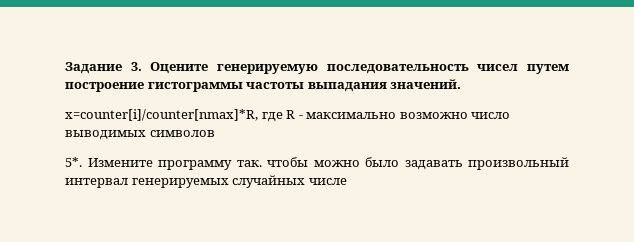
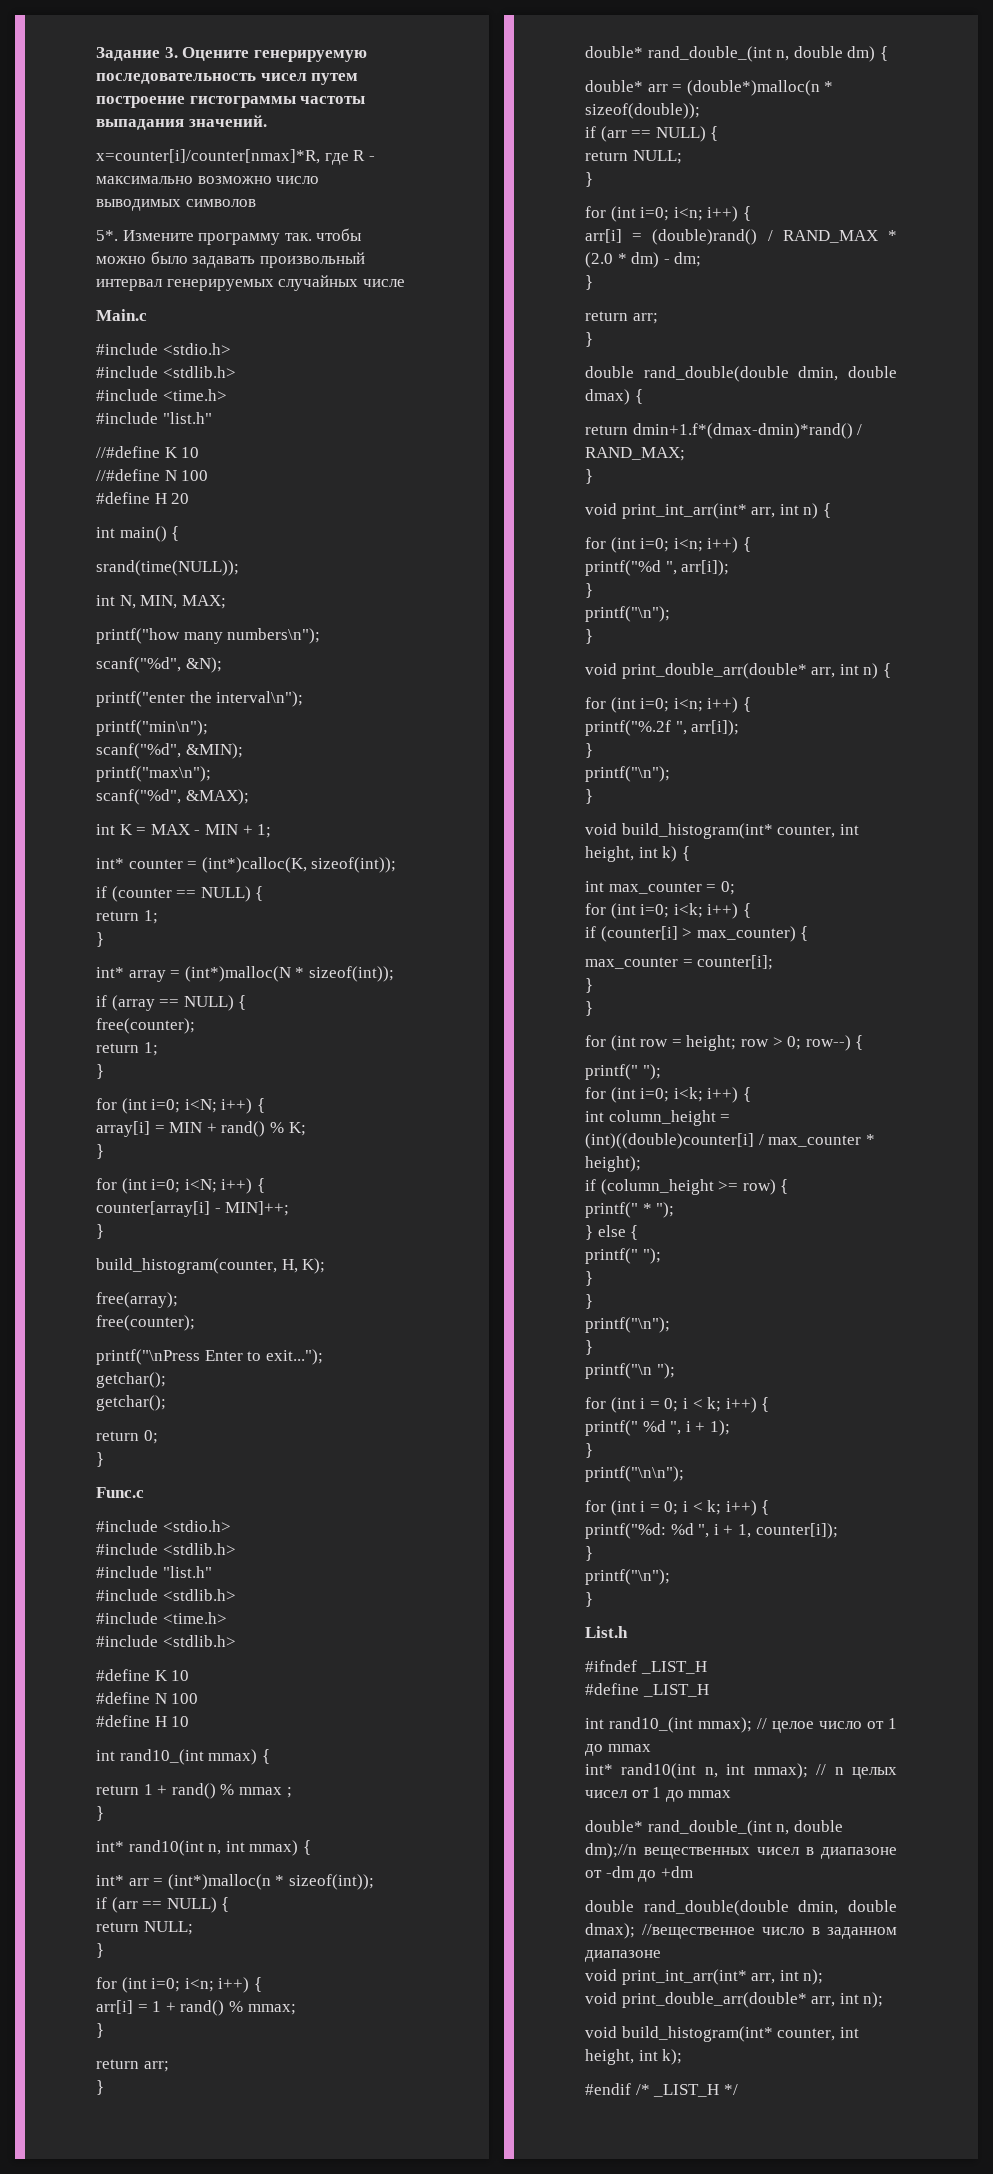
(347, 181) none -> [96,309,147,321] [96,343,231,355] [96,366,236,378] [96,389,227,401] [96,412,212,424] [96,446,200,458] [96,469,209,481] [96,492,190,504] [96,526,180,542] [96,560,239,576] [96,595,226,609] [96,628,321,644] [96,657,222,673] [96,691,304,707] [96,720,208,736] [96,743,243,759] [96,766,211,782] [96,789,249,805] [96,824,272,838] [96,857,397,873] [96,886,264,902] [96,910,158,924] [96,932,104,947] [96,966,394,982] [96,995,247,1011] [96,1018,195,1034] [96,1042,158,1056] [96,1064,104,1079] [96,1098,265,1114] [96,1121,306,1137] [96,1144,104,1159] [96,1178,265,1194] [96,1201,290,1217] [96,1224,104,1239] [96,1258,326,1274] [96,1292,178,1308] [96,1315,195,1331] [96,1349,323,1365] [96,1372,166,1388] [96,1395,166,1411] [96,1430,158,1444] [96,1452,104,1467] [96,1487,144,1498] [96,1520,231,1532] [96,1543,236,1555] [96,1566,212,1578] [96,1589,236,1601] [96,1612,227,1624] [96,1635,236,1647] [96,1669,190,1681] [96,1692,199,1704] [96,1715,190,1727] [96,1749,270,1765] [96,1783,292,1799] [96,1806,104,1821] [96,1840,311,1856] [96,1874,374,1890] [96,1897,230,1913] [96,1921,193,1935] [96,1943,104,1958] [96,1977,262,1993] [96,2000,296,2016] [96,2023,104,2038] [96,2059,169,2072] [96,2080,104,2095] [585,46,888,62] [585,80,834,96] [585,103,700,119] [585,126,719,142] [585,150,682,164] [585,172,593,187] [585,206,751,222] [585,229,897,245] [585,252,702,268] [585,275,593,290] [585,311,658,324] [585,332,593,347] [585,366,897,382] [585,389,643,405] [585,423,863,439] [585,447,685,461] [585,469,593,484] [585,503,831,519] [585,537,751,553] [585,560,730,576] [585,583,593,598] [585,606,670,622] [585,629,593,644] [585,663,891,679] [585,697,751,713] [585,720,740,736] [585,743,593,758] [585,766,670,782] [585,789,593,804] [585,823,859,839] [585,846,690,862] [585,881,735,895] [585,903,751,919] [585,926,809,942] [585,955,774,970] [585,978,593,993] [585,1001,593,1016] [585,1035,864,1051] [585,1064,661,1080] [585,1087,751,1103] [585,1110,731,1126] [585,1133,875,1149] [585,1156,641,1172] [585,1179,789,1195] [585,1202,675,1218] [585,1225,639,1240] [585,1248,661,1264] [585,1271,593,1286] [585,1294,593,1309] [585,1317,670,1333] [585,1340,593,1355] [585,1363,675,1379] [585,1397,770,1413] [585,1420,730,1436] [585,1443,593,1458] [585,1466,684,1482] [585,1500,770,1516] [585,1523,838,1539] [585,1546,593,1561] [585,1569,670,1585] [585,1592,593,1607] [585,1626,628,1638] [585,1660,707,1674] [585,1683,709,1697] [585,1717,897,1733] [585,1744,651,1756] [585,1763,897,1779] [585,1787,732,1802] [585,1820,843,1836] [585,1843,897,1859] [585,1866,693,1882] [585,1900,897,1916] [585,1923,897,1939] [585,1950,661,1962] [585,1969,824,1985] [585,1992,884,2008] [585,2026,859,2042] [585,2049,683,2065] [585,2083,738,2097] // Main.c // #include <stdio.h> // #include <stdlib.h> // #include <time.h> // #include "list.h" // //#define K 10 // //#define N 100 // #define H 20 // int main() { // srand(time(NULL)); // int N, MIN, MAX; // printf("how many numbers\n"); // scanf("%d", &N); // printf("enter the interval\n"); // printf("min\n"); // scanf("%d", &MIN); // printf("max\n"); // scanf("%d", &MAX); // int K = MAX - MIN + 1; // int* counter = (int*)calloc(K, sizeof(int)); // if (counter == NULL) { // return 1; // } // int* array = (int*)malloc(N * sizeof(int)); // if (array == NULL) { // free(counter); // return 1; // } // for (int i=0; i<N; i++) { // array[i] = MIN + rand() % K; // } // for (int i=0; i<N; i++) { // counter[array[i] - MIN]++; // } // build_histogram(counter, H, K); // free(array); // free(counter); // printf("\nPress Enter to exit..."); // getchar(); // getchar(); // return 0; // } // Func.c // #include <stdio.h> // #include <stdlib.h> // #include "list.h" // #include <stdlib.h> // #include <time.h> // #include <stdlib.h> // #define K 10 // #define N 100 // #define H 10 // int rand10_(int mmax) { // return 1 + rand() % mmax ; // } // int* rand10(int n, int mmax) { // int* arr = (int*)malloc(n * sizeof(int)); // if (arr == NULL) { // return NULL; // } // for (int i=0; i<n; i++) { // arr[i] = 1 + rand() % mmax; // } // return arr; // } // double* rand_double_(int n, double dm) { // double* arr = (double*)malloc(n * sizeof(double)); // if (arr == NULL) { // return NULL; // } // for (int i=0; i<n; i++) { // arr[i] = (double)rand() / RAND_MAX * (2.0 * dm) - dm; // } // return arr; // } // double rand_double(double dmin, double dmax) { // return dmin+1.f*(dmax-dmin)*rand() / RAND_MAX; // } // void print_int_arr(int* arr, int n) { // for (int i=0; i<n; i++) { // printf("%d ", arr[i]); // } // printf("\n"); // } // void print_double_arr(double* arr, int n) { // for (int i=0; i<n; i++) { // printf("%.2f ", arr[i]); // } // printf("\n"); // } // void build_histogram(int* counter, int height, int k) { // int max_counter = 0; // for (int i=0; i<k; i++) { // if (counter[i] > max_counter) { // max_counter = counter[i]; // } // } // for (int row = height; row > 0; row--) { // printf(" "); // for (int i=0; i<k; i++) { // int column_height = (int)((double)counter[i] / max_counter * height); // if (column_height >= row) { // printf(" * "); // } else { // printf(" "); // } // } // printf("\n"); // } // printf("\n "); // for (int i = 0; i < k; i++) { // printf(" %d ", i + 1); // } // printf("\n\n"); // for (int i = 0; i < k; i++) { // printf("%d: %d ", i + 1, counter[i]); // } // printf("\n"); // } // List.h // #ifndef _LIST_H // #define _LIST_H // int rand10_(int mmax); // целое число от 1 до mmax // int* rand10(int n, int mmax); // n целых чисел от 1 до mmax // double* rand_double_(int n, double dm);//n вещественных чисел в диапазоне от -dm до +dm // double rand_double(double dmin, double dmax); //вещественное число в заданном диапазоне // void print_int_arr(int* arr, int n); // void print_double_arr(double* arr, int n); // void build_histogram(int* counter, int height, int k); // #endif /* _LIST_H */

